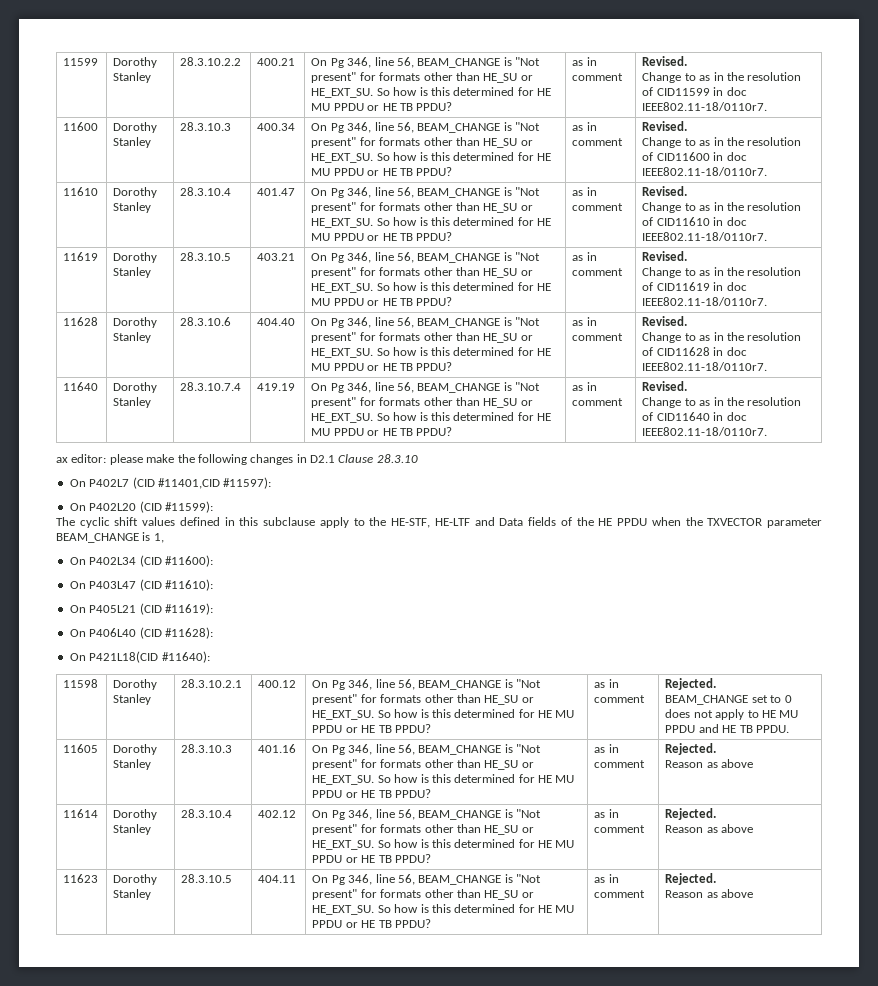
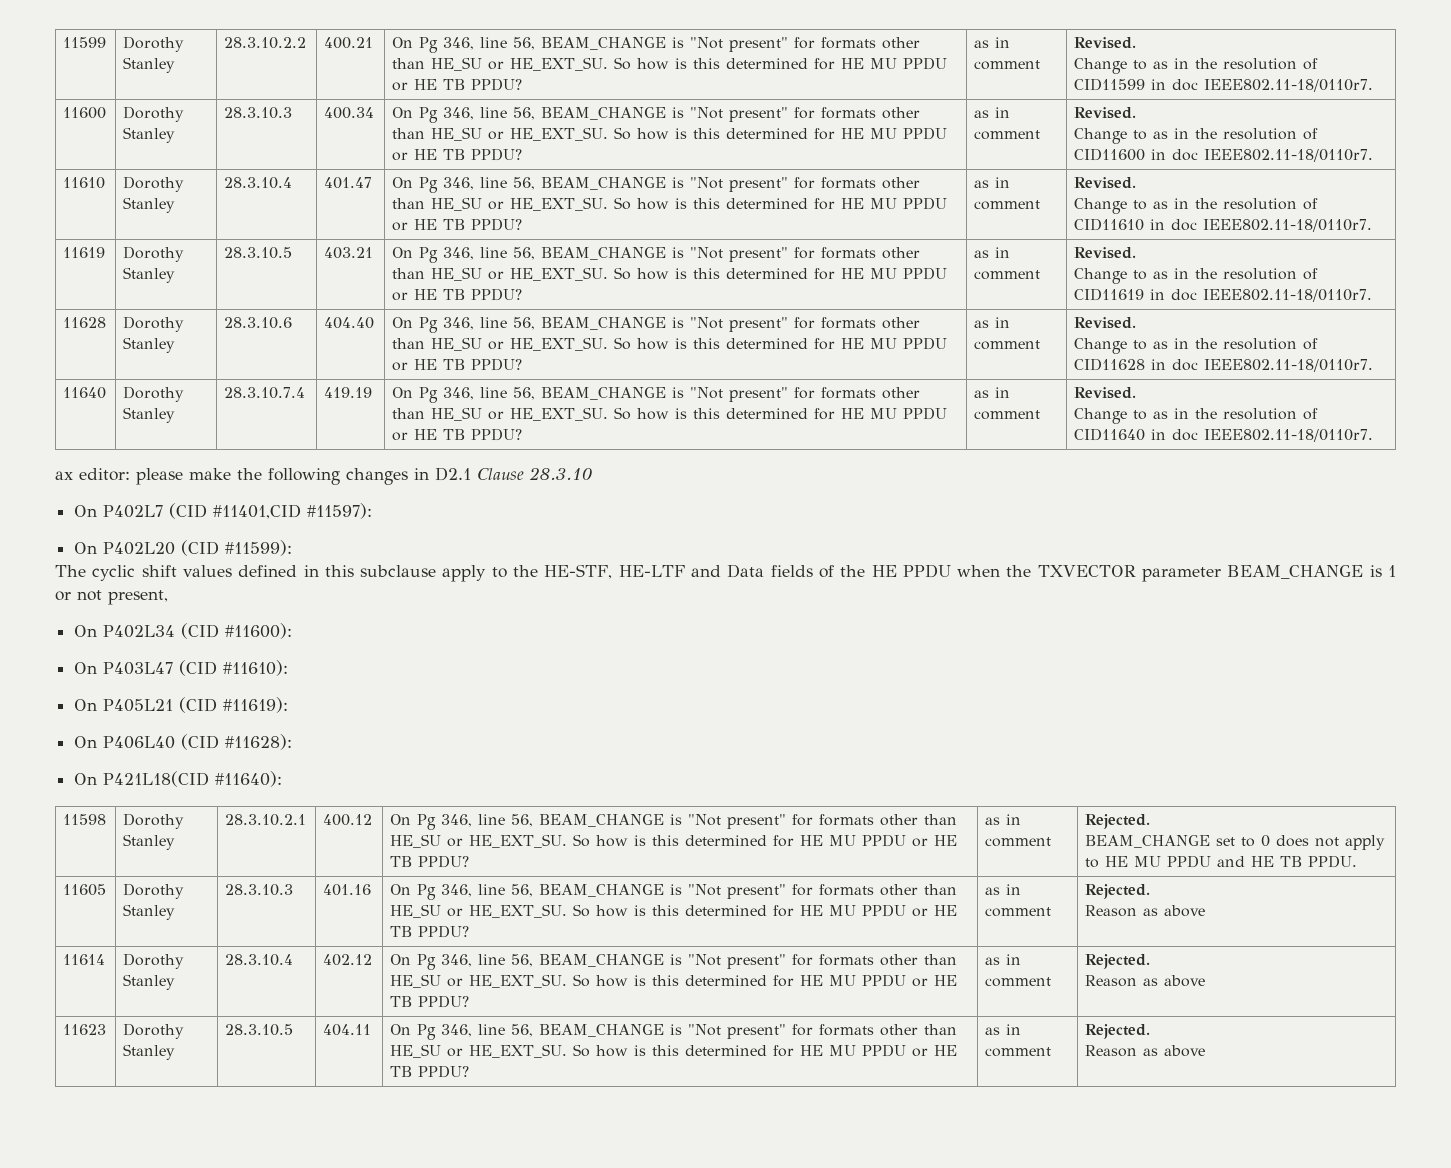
[153,533,164,543] 1, -> [1388,565,1397,577] [55,590,168,605] 1 or not present,

